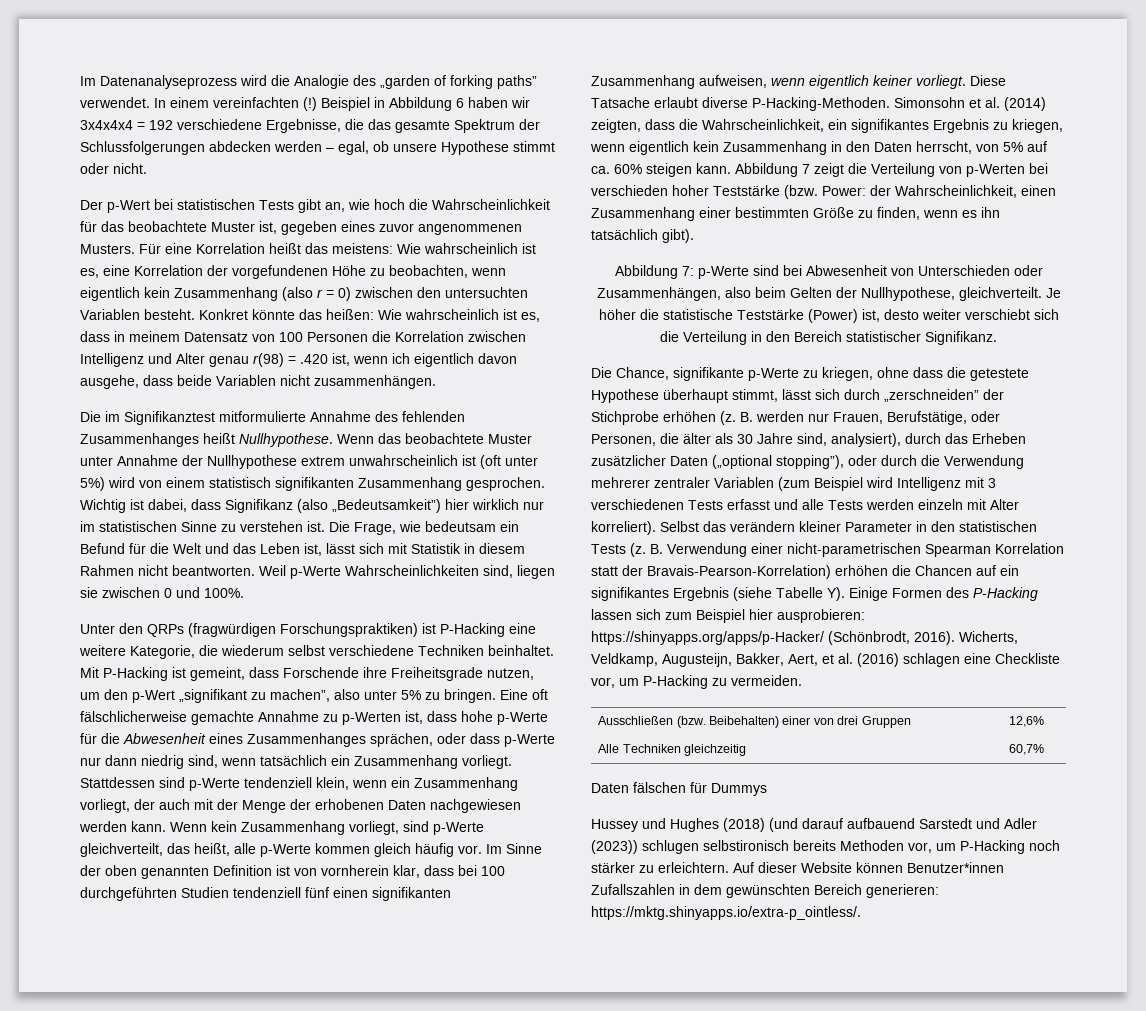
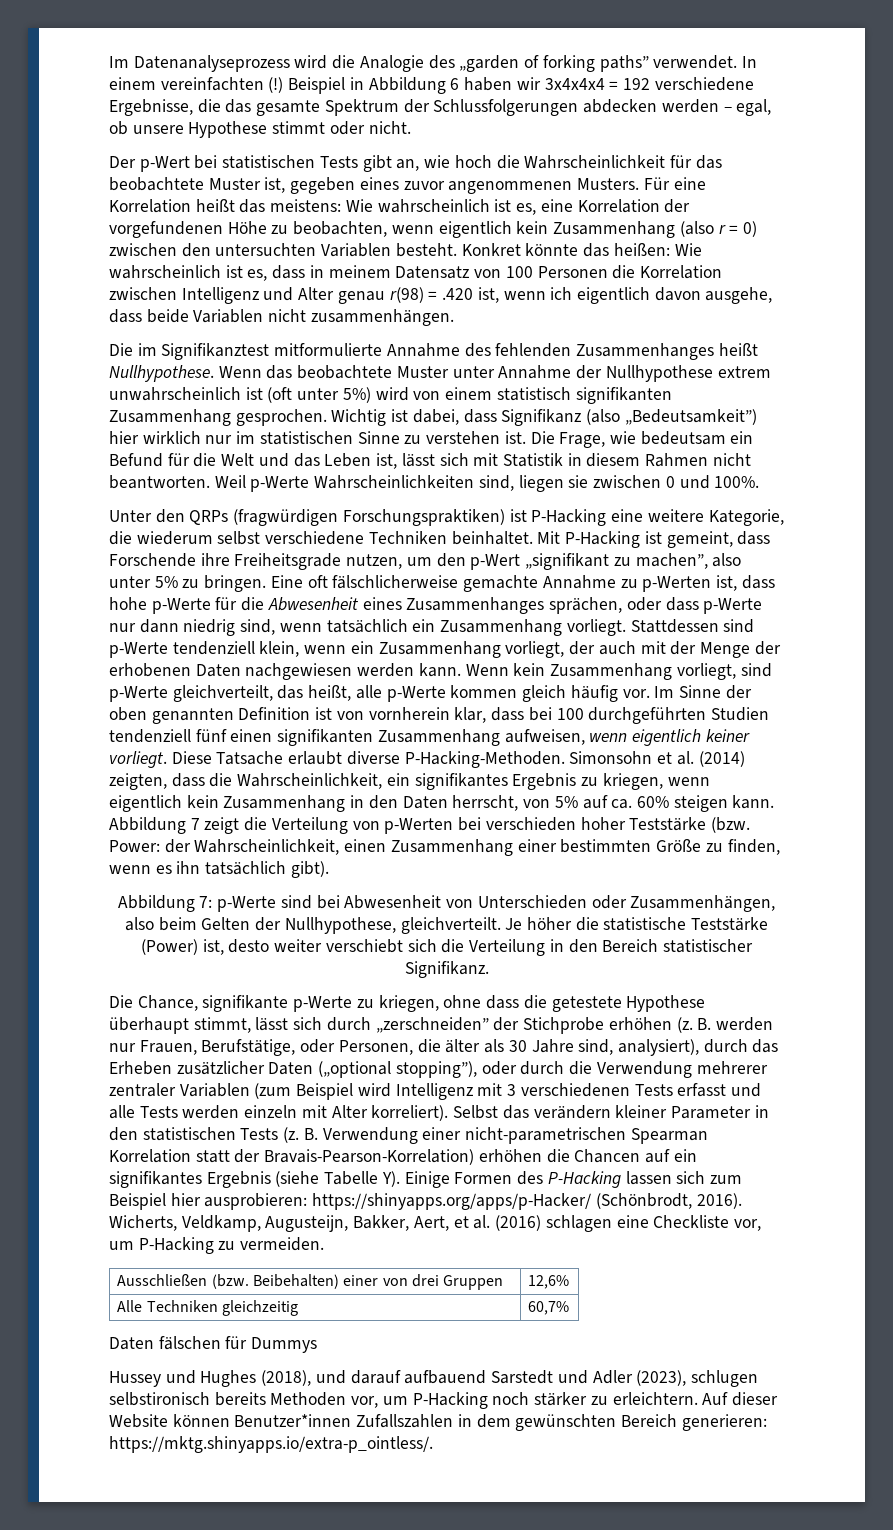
[723,818,798,832] (2018) (und -> [261,1370,346,1386] (2018), und
[591,840,638,854] (2023)) -> [636,1370,687,1386] (2023),

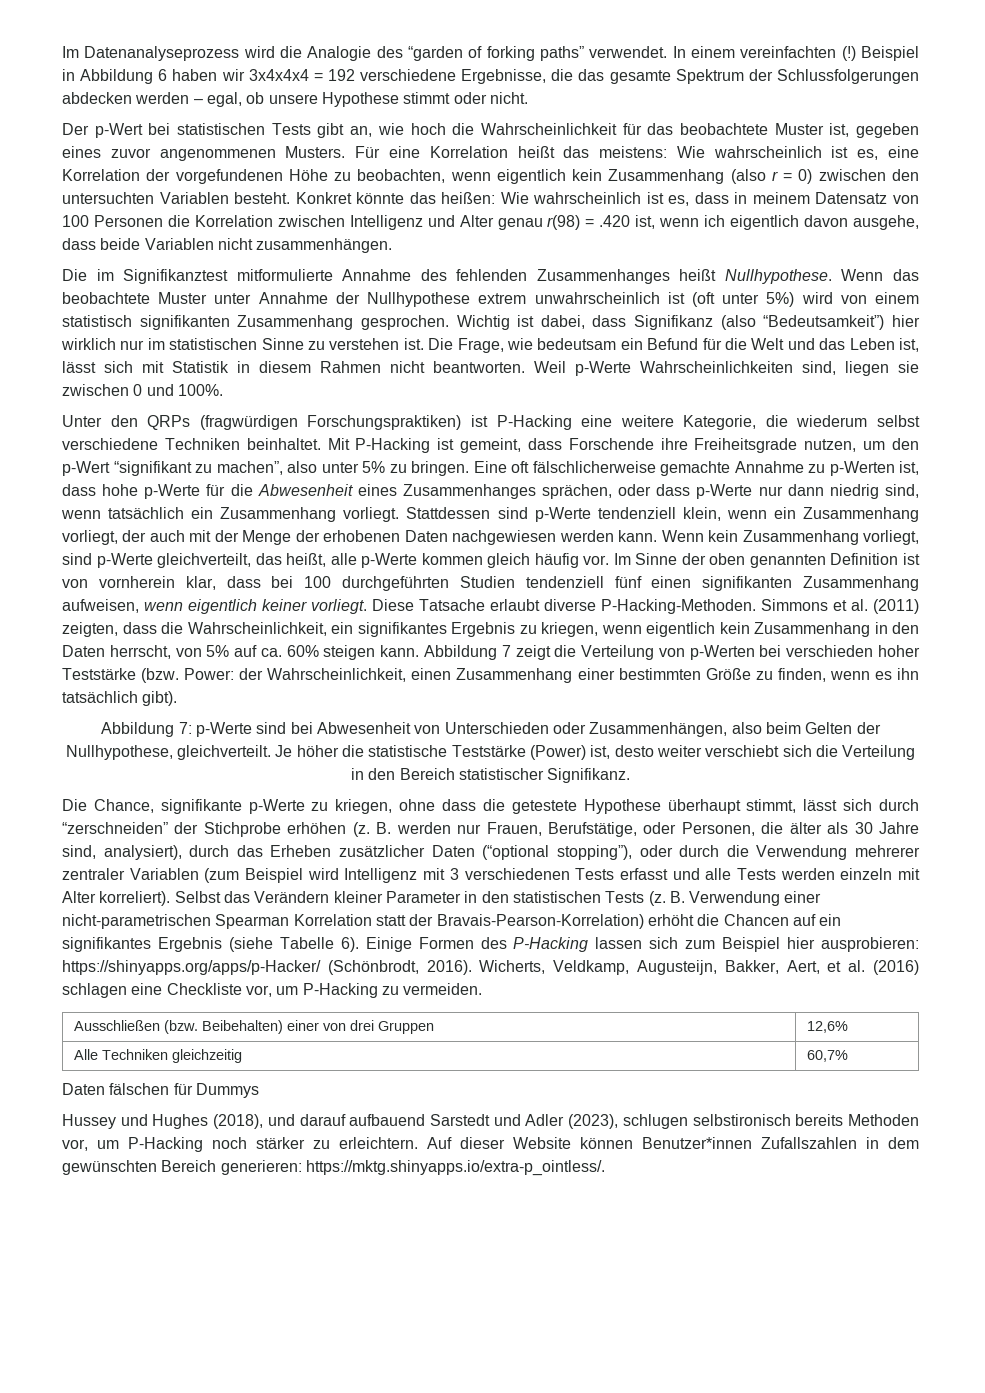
[459,55,520,72] „garden -> [408,46,463,61] “garden
[624,409,757,425] „Bedeutsamkeit”) -> [763,315,885,330] “Bedeutsamkeit”)
[525,553,610,570] „signifikant -> [113,461,192,476] “signifikant
[569,751,745,767] Simonsohn et al. (2014) -> [761,599,919,614] Simmons et al. (2011)
[375,1017,489,1033] „zerschneiden” -> [62,822,168,834] “zerschneiden”
[318,1061,392,1078] („optional -> [482,845,550,860] (“optional
[533,1105,611,1119] verändern -> [254,891,330,903] Verändern
[478,1149,542,1162] erhöhen -> [647,914,694,926] erhöht
[381,1171,400,1187] Y). -> [340,937,359,952] 6).

